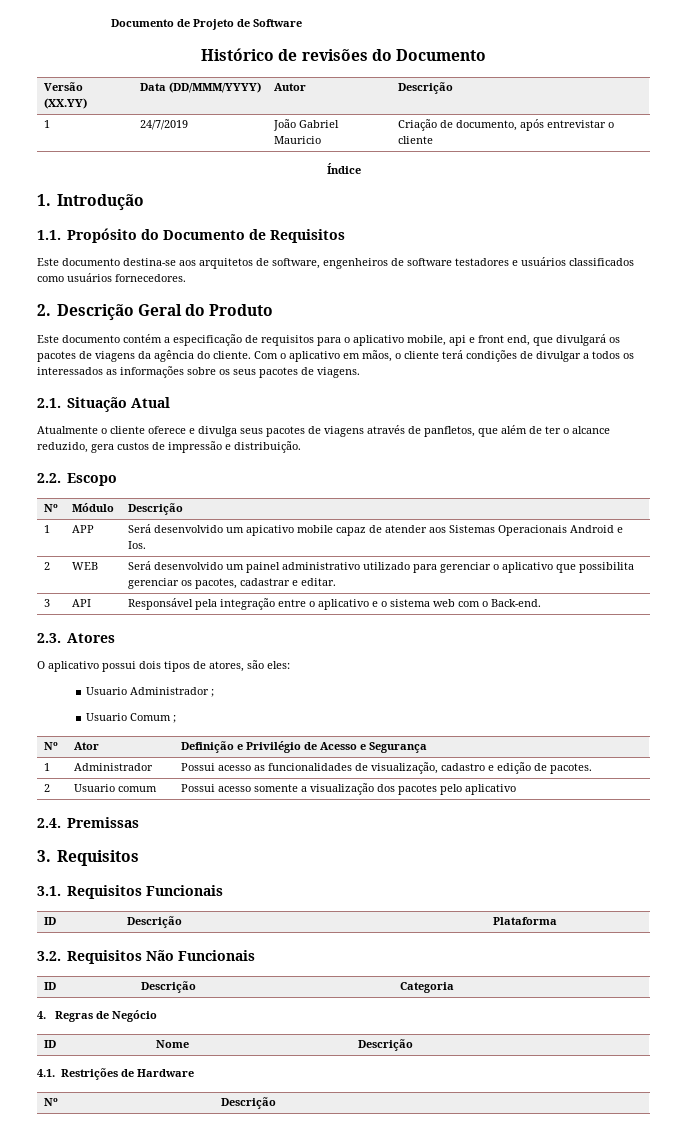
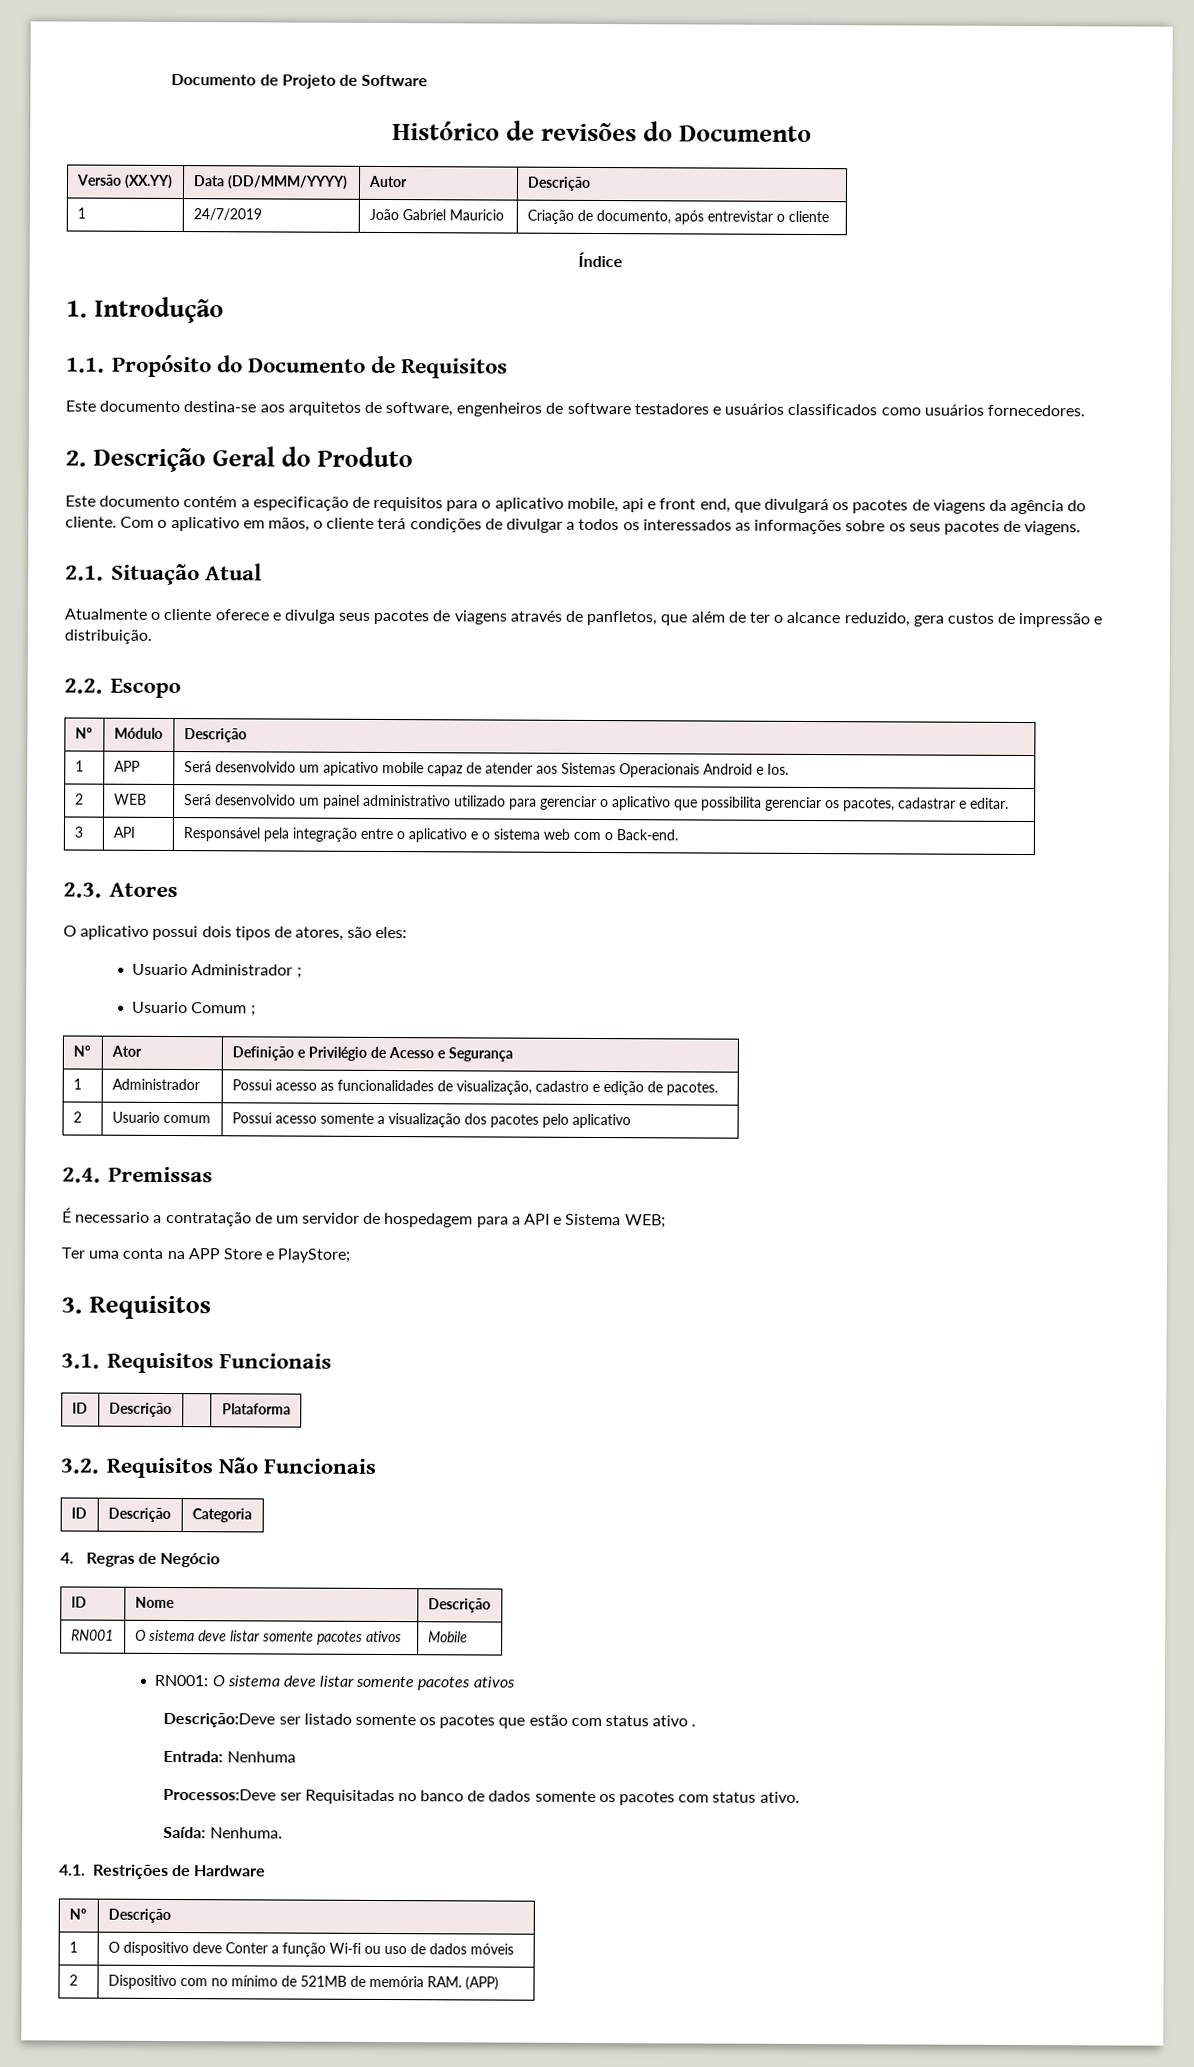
(139, 822) none -> [62,1207,666,1229] [61,1247,351,1263] // É necessario a contratação de um servidor de hospedagem para a API e Sistema WEB; // Ter uma conta na APP Store e PlayStore;
(413, 1045) none -> [70,1629,114,1641] [134,1629,402,1645] [427,1631,468,1643] [154,1674,515,1691] [163,1712,697,1729] [163,1750,296,1763] [163,1788,800,1806] [163,1826,283,1839] // RN001 | O sistema deve listar somente pacotes ativos | Mobile // RN001: O sistema deve listar somente pacotes ativos // Descrição:Deve ser listado somente os pacotes que estão com status ativo . // Entrada: Nenhuma // Processos:Deve ser Requisitadas no banco de dados somente os pacotes com status ativo. // Saída: Nenhuma.
(276, 1103) none -> [68,1941,78,1953] [107,1941,514,1957] [68,1974,78,1986] [107,1974,499,1991] // 1 | O dispositivo deve Conter a função Wi-fi ou uso de dados móveis // 2 | Dispositivo com no mínimo de 521MB de memória RAM. (APP)

